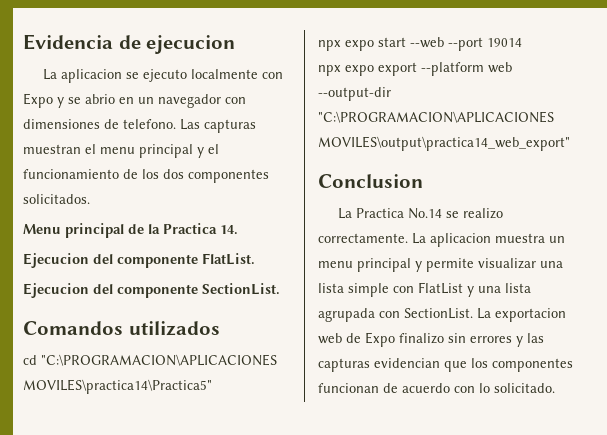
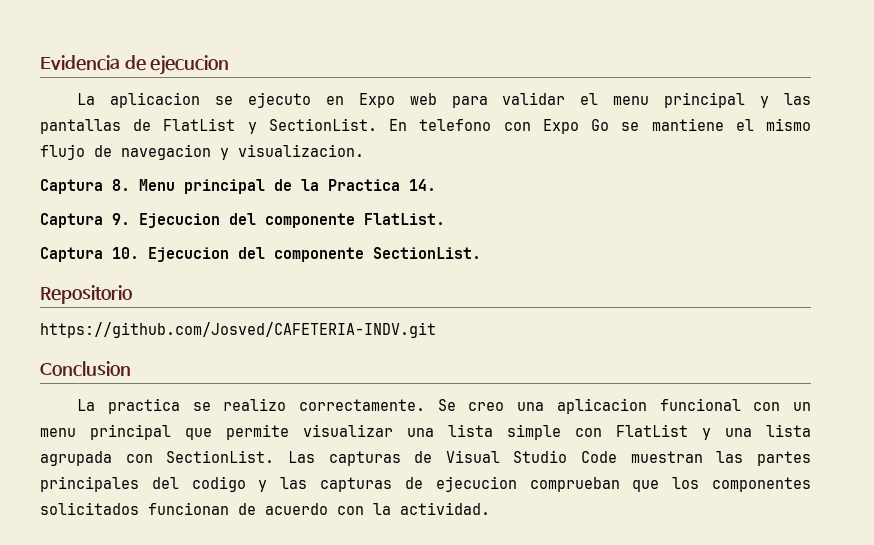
[191,69,284,79] [23,93,246,108] [23,119,256,133] [23,144,219,158] [23,169,269,183] [23,194,90,204] localmente con Expo y se abrio en un navegador con dimensiones de telefono. Las capturas muestran el menu principal y el funcionamiento de los dos componentes solicitados. // -> [325,92,811,108] [40,118,812,134] [40,144,364,160] [40,179,130,194] en Expo web para validar el menu principal y las pantallas de FlatList y SectionList. En telefono con Expo Go se mantiene el mismo flujo de navegacion y visualizacion. // Captura 8.
(238, 230) none -> [40,213,130,228] Captura 9.
(255, 259) none -> [40,247,139,262] Captura 10.
[23,321,220,336] [23,354,277,366] [23,379,212,394] [318,37,522,51] [318,62,512,76] [318,87,391,101] [318,111,554,123] [318,136,570,151] Comandos utilizados // cd "C:\PROGRAMACION\APLICACIONES MOVILES\practica14\Practica5" // npx expo start --web --port 19014 // npx expo export --platform web --output-dir "C:\PROGRAMACION\APLICACIONES MOVILES\output\practica14_web_export" -> [40,285,132,304] [40,322,436,338] Repositorio // https://github.com/Josved/CAFETERIA-INDV.git
[356,208,443,219] Practica No.14 -> [107,398,180,414] practica
[412,233,545,247] La aplicacion muestra -> [437,398,781,414] Se creo una aplicacion funcional con
[415,261,422,272] y -> [185,428,212,440] que
[477,308,566,322] [318,332,544,347] [318,358,440,372] La exportacion web de Expo finalizo sin errores y las capturas evidencian -> [287,450,811,466] [40,476,620,492] Las capturas de Visual Studio Code muestran las partes principales del codigo y las capturas de ejecucion comprueban
(573, 365) none -> [40,502,139,515] solicitados
[479,383,555,393] lo solicitado. -> [373,502,490,515] la actividad.

